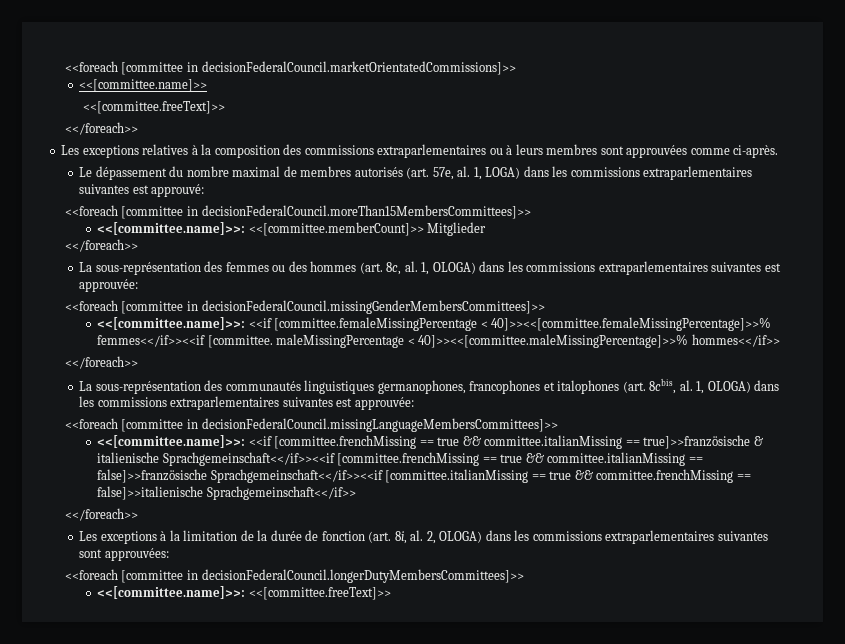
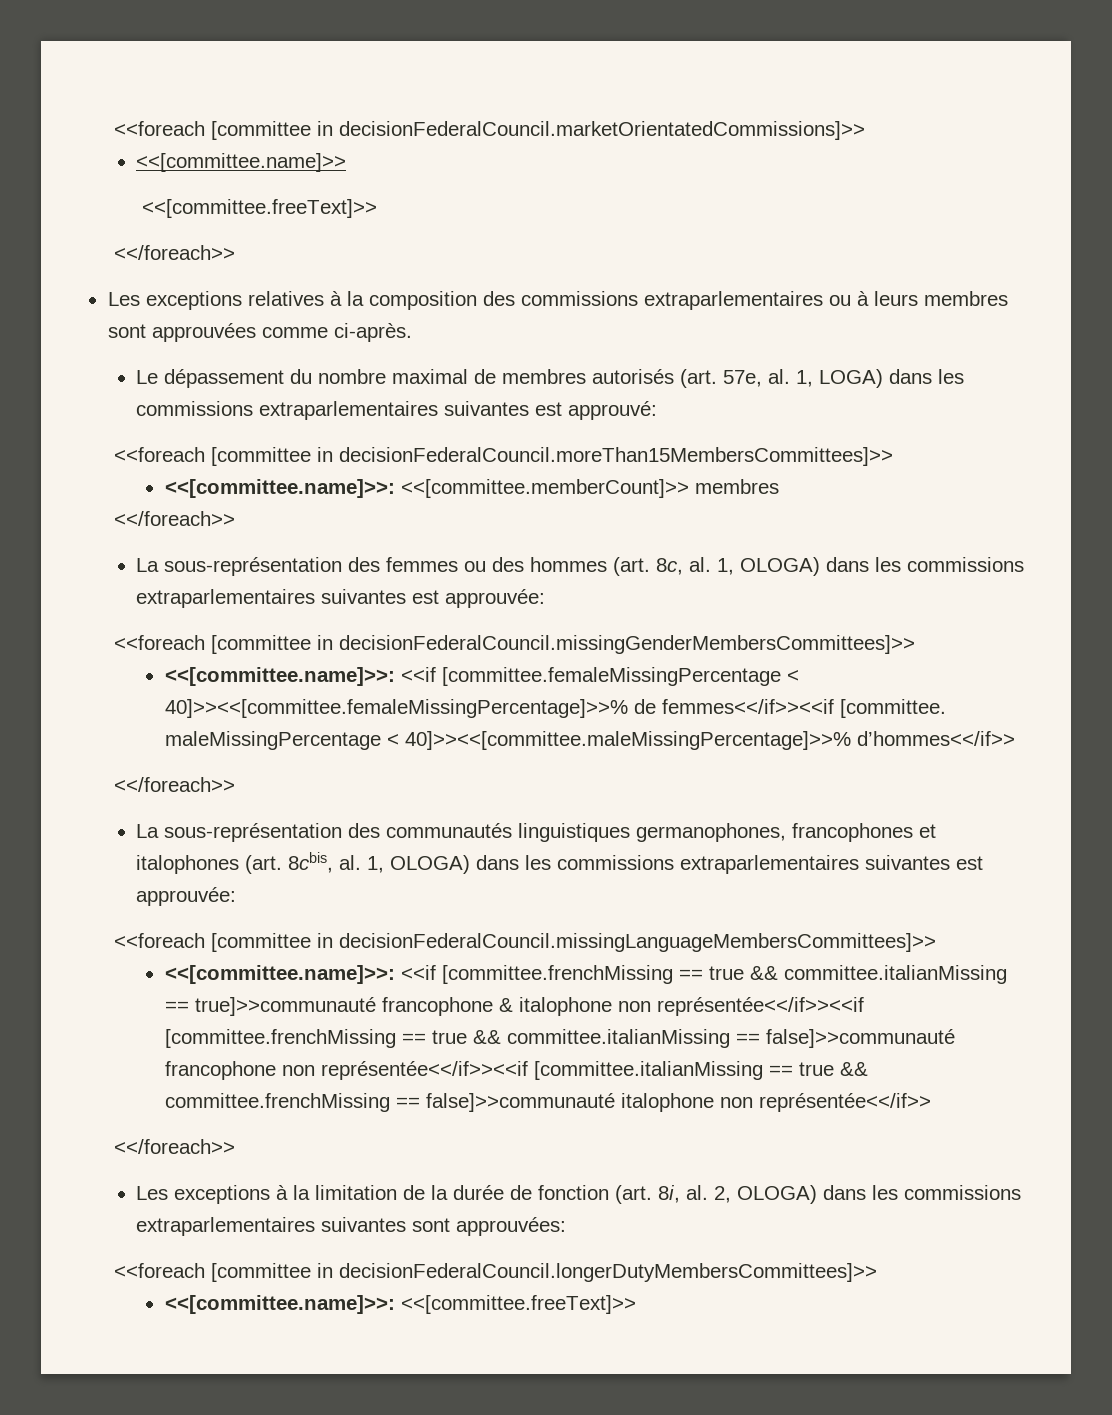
[427,222,487,236] Mitglieder -> [694,479,779,494] membres
(772, 324) none -> [633,699,656,714] de
[691,334,780,347] hommes<</if>> -> [856,731,1015,746] d’hommes<</if>>
[643,435,763,449] [97,452,703,466] [97,469,383,483] true]>>französische & italienische Sprachgemeinschaft<</if>><<if [committee.frenchMissing == true && committee.italianMissing == false]>>französische Sprachgemeinschaft<</if>><<if -> [194,997,864,1016] [164,1029,955,1048] [164,1061,528,1080] true]>>communauté francophone & italophone non représentée<</if>><<if [committee.frenchMissing == true && committee.italianMissing == false]>>communauté francophone non représentée<</if>><<if
[97,486,356,500] false]>>italienische Sprachgemeinschaft<</if>> -> [425,1093,931,1112] false]>>communauté italophone non représentée<</if>>

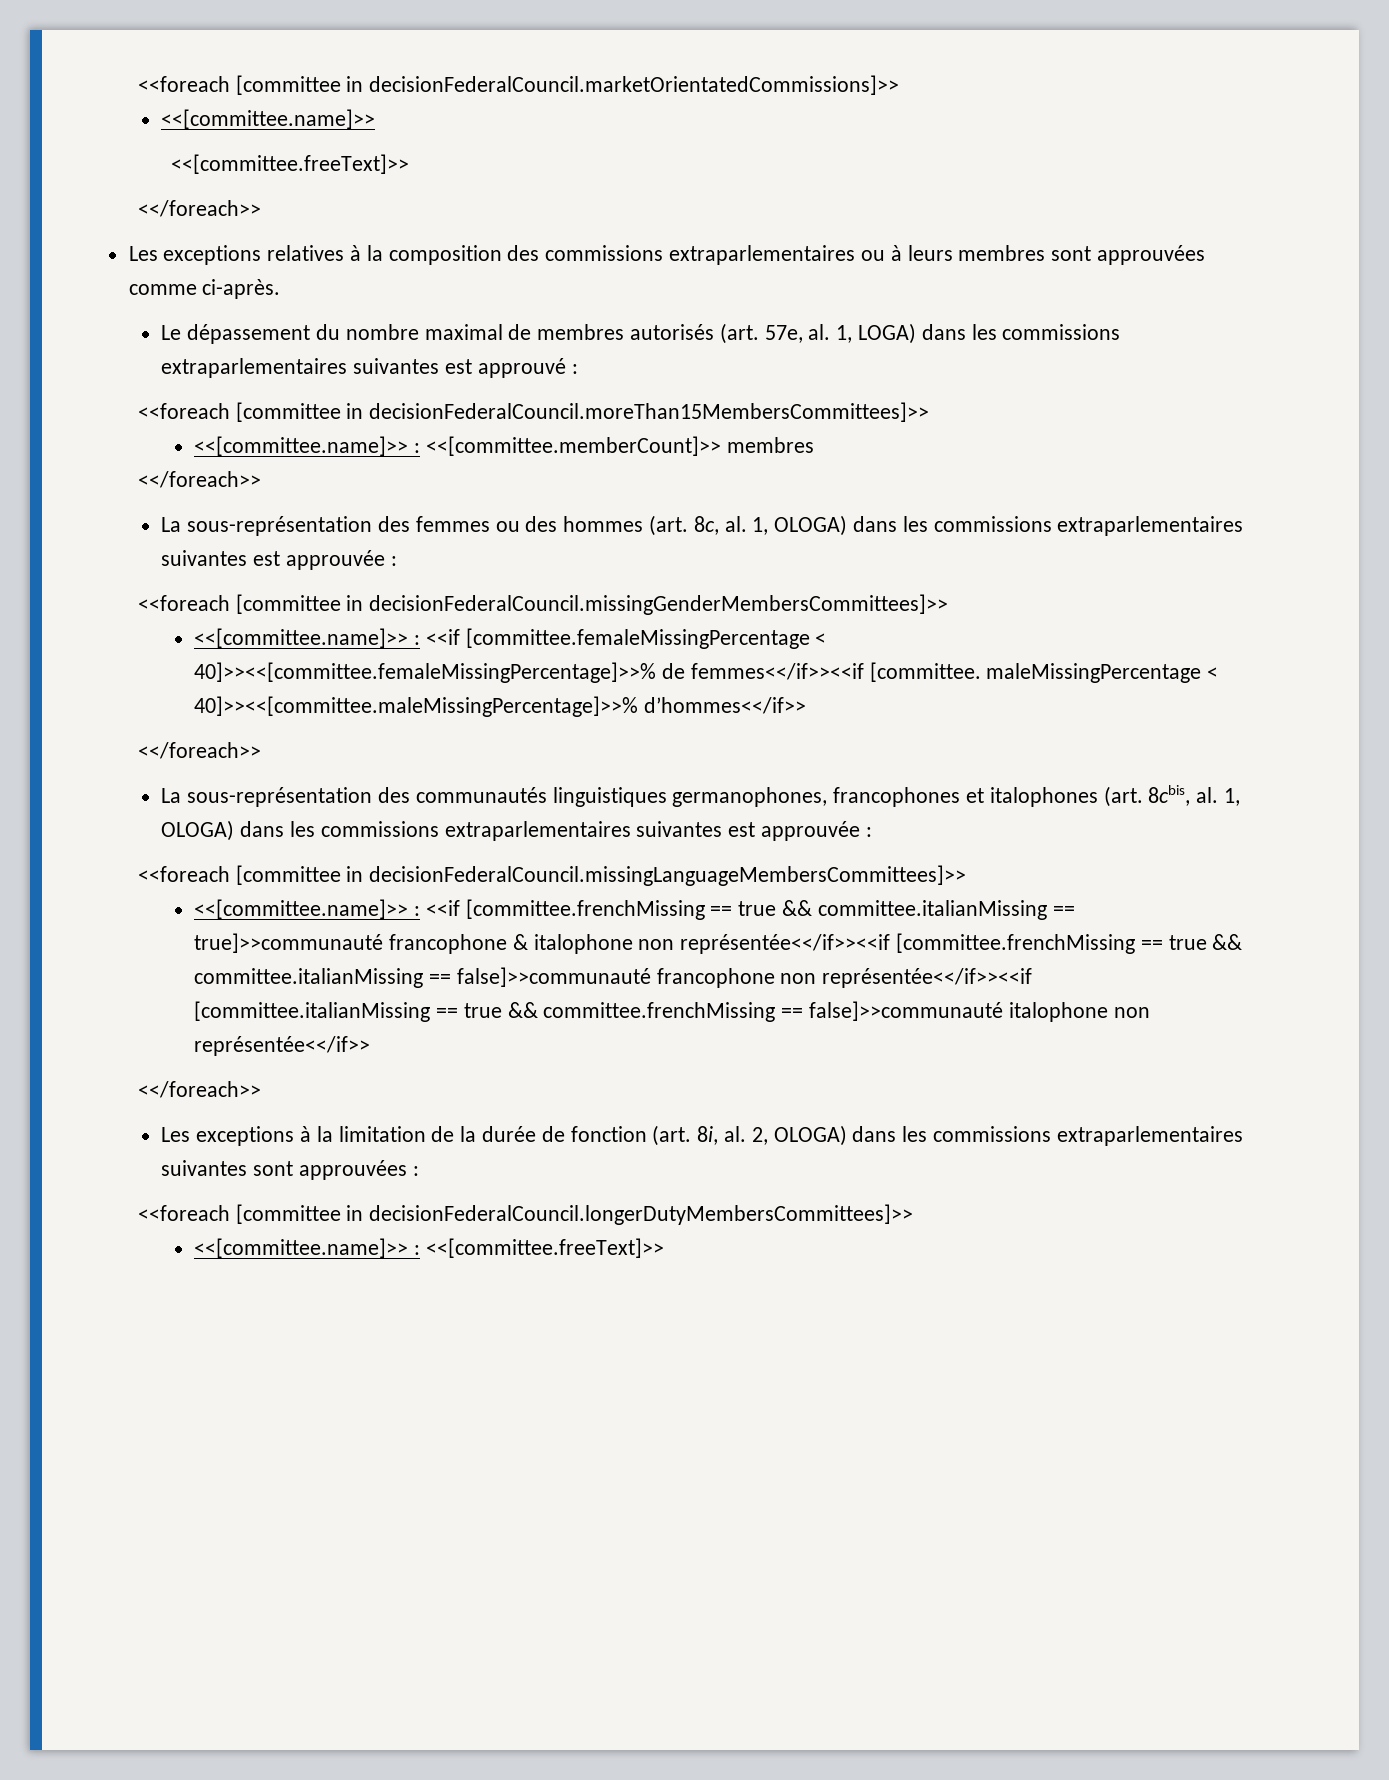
[568,401,658,420] approuvé: -> [477,358,578,378] approuvé :
[164,479,395,498] <<[committee.name]>>: -> [194,436,420,456] <<[committee.name]>> :
[445,589,546,608] approuvée: -> [286,550,397,570] approuvée :
[164,667,395,686] <<[committee.name]>>: -> [194,628,420,648] <<[committee.name]>> :
[136,887,237,906] approuvée: -> [761,821,872,841] approuvée :
[164,965,395,984] <<[committee.name]>>: -> [194,899,420,919] <<[committee.name]>> :
[456,1217,567,1236] approuvées: -> [299,1160,419,1180] approuvées :
[164,1295,395,1314] <<[committee.name]>>: -> [194,1238,420,1258] <<[committee.name]>> :

